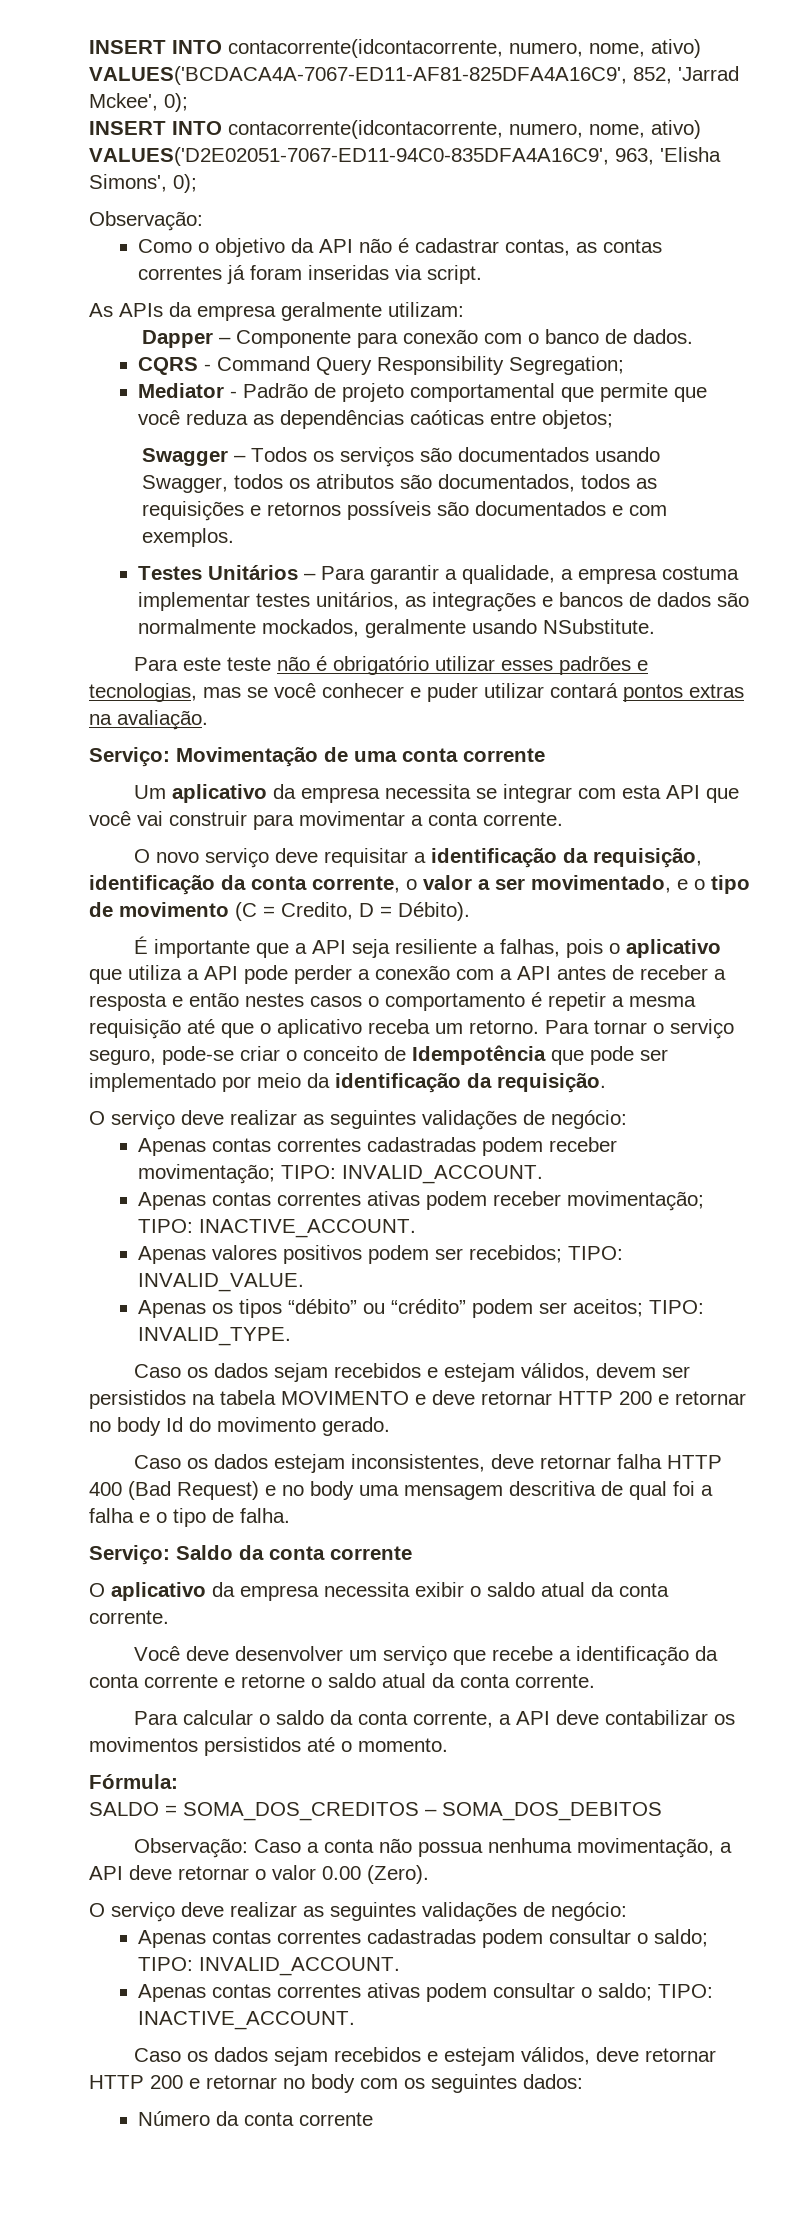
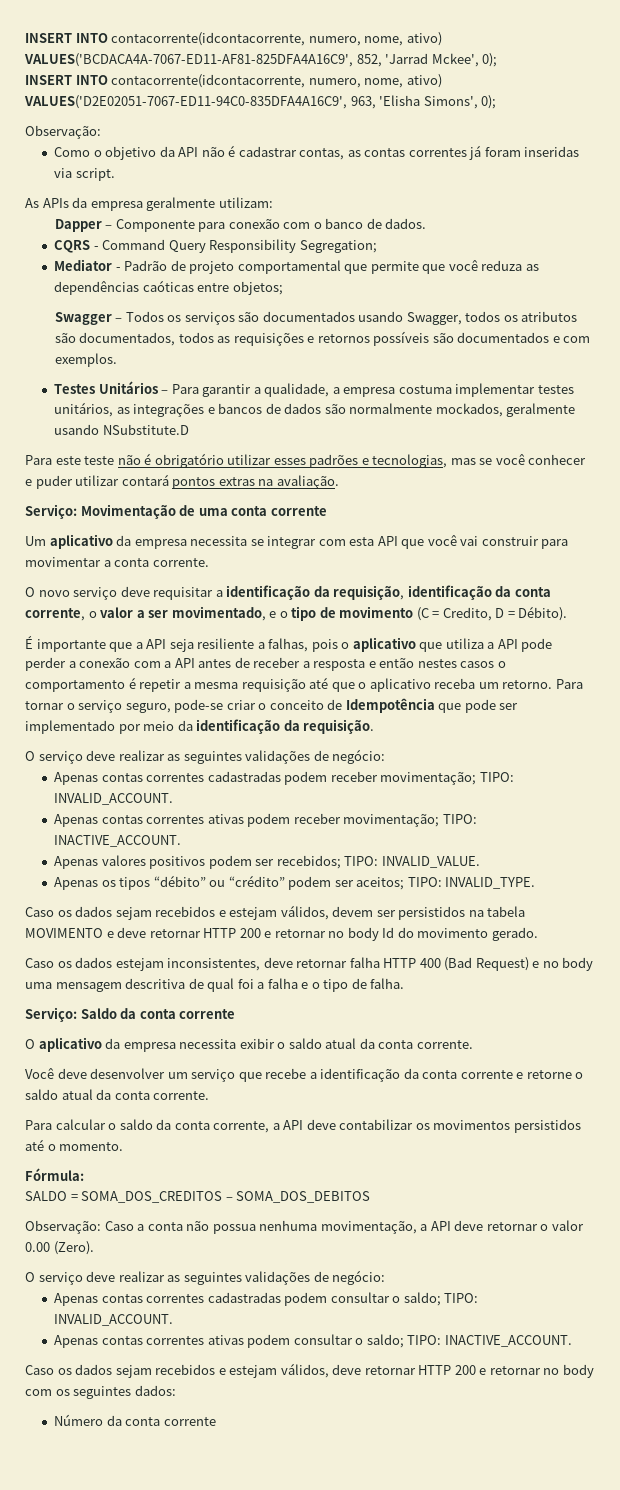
[543,619,656,634] NSubstitute. -> [102,424,189,435] NSubstitute.D

